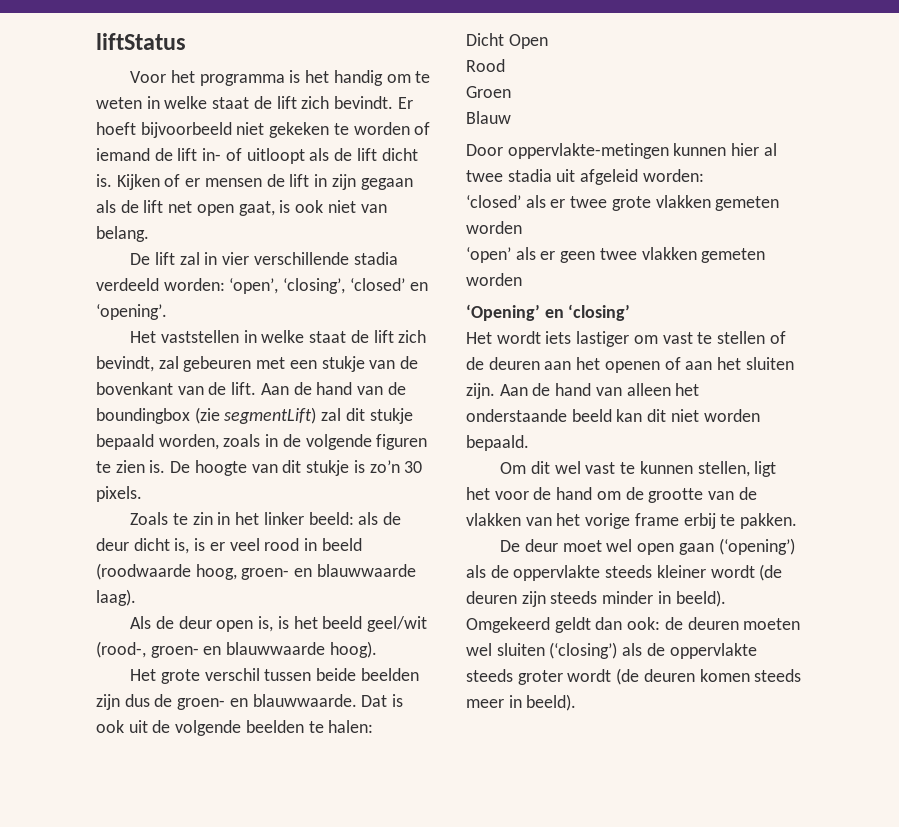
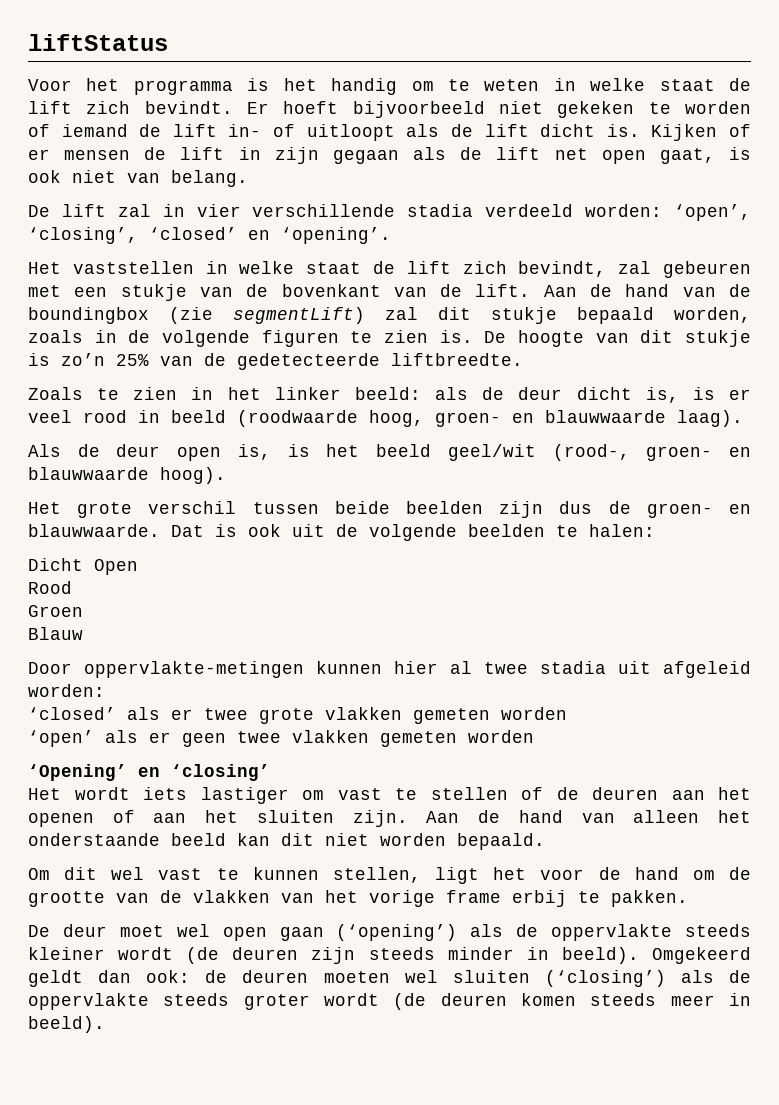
[404,461,423,473] [96,486,142,502] 30 pixels. -> [116,353,523,370] 25% van de gedetecteerde liftbreedte.
[192,512,213,525] zin -> [133,387,178,400] zien

